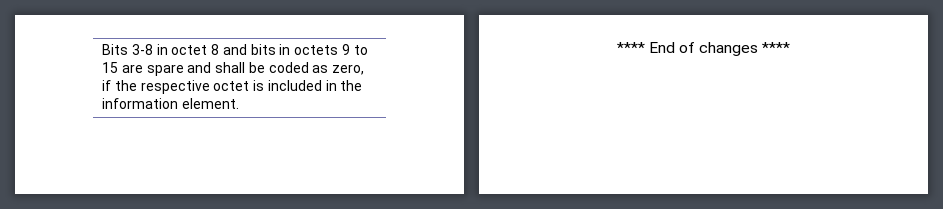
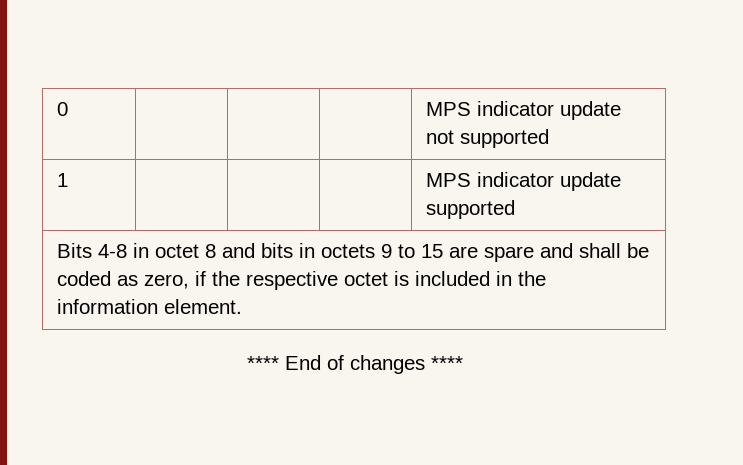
[102,44,153,55] Bits 3-8 -> [57,102,69,116] [426,101,622,120] [426,129,550,148] [57,173,69,187] [426,172,622,191] [426,200,516,219] [57,243,128,258] 0 | | | | MPS indicator update not supported // 1 | | | | MPS indicator update supported // Bits 4-8

